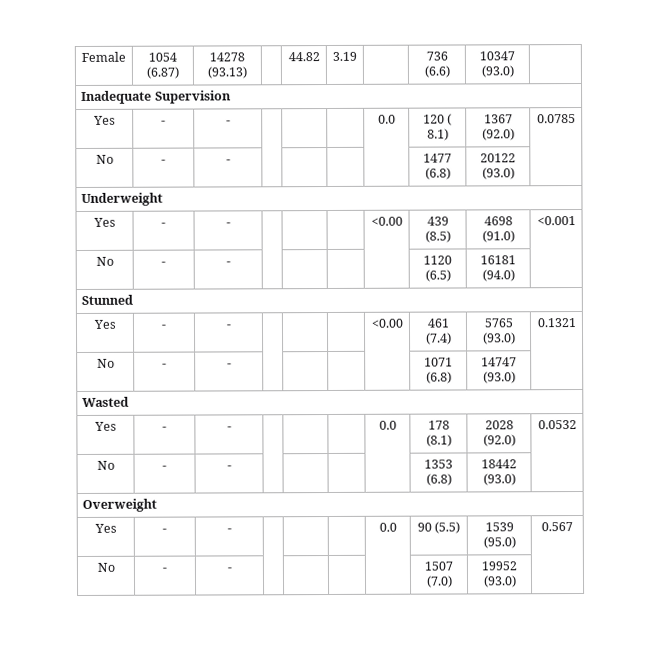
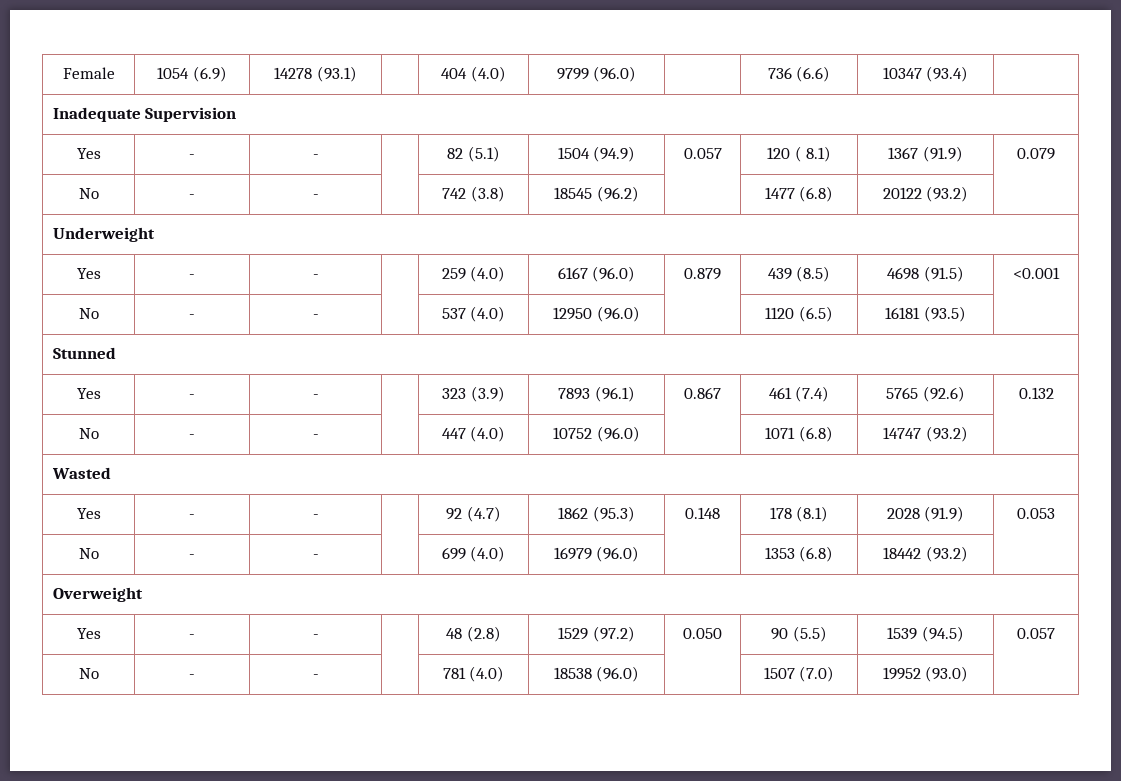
[146,66,179,79] (6.87) -> [192,66,227,82] (6.9)
[207,66,247,79] [287,52,320,62] [332,51,357,61] (93.13) | | 44.82 | 3.19 -> [316,66,357,82] [441,66,506,82] [556,66,637,82] (93.1) | | 404 (4.0) | 9799 (96.0)
[480,65,514,78] (93.0) -> [926,66,969,82] (93.4)
[377,114,396,124] | | 0.0 -> [447,146,500,162] [557,146,636,162] [683,148,722,159] 82 (5.1) | 1504 (94.9) | 0.057
[481,128,515,141] [536,114,576,124] [95,154,114,164] [161,159,166,164] [225,159,231,164] (92.0) | 0.0785 // No | - | - | | | -> [922,146,963,162] [1017,148,1055,160] [78,188,99,199] [189,194,195,199] [312,194,319,199] [442,186,505,202] [554,186,639,202] (91.9) | 0.079 // No | - | - | | 742 (3.8) | 18545 (96.2)
[481,167,515,180] (93.0) -> [926,186,969,202] (93.2)
[370,216,403,226] | | <0.00 -> [441,266,506,282] [557,266,636,282] [684,268,721,280] 259 (4.0) | 6167 (96.0) | 0.879
[481,230,515,243] (91.0) -> [923,266,964,282] (91.5)
(231, 263) | -> [441,306,506,322] [553,306,640,322] 537 (4.0) | 12950 (96.0)
[481,269,515,282] (94.0) -> [923,306,966,322] (93.5)
[370,318,403,328] | | <0.00 -> [442,386,505,402] [558,386,635,402] [684,387,721,399] 323 (3.9) | 7893 (96.1) | 0.867
[482,332,516,345] [536,318,576,328] [96,358,115,368] [162,363,167,368] [226,363,232,368] (93.0) | 0.1321 // No | - | - | | | -> [922,386,965,402] [1018,387,1054,399] [78,428,99,439] [189,434,195,439] [312,434,319,439] [441,426,506,442] [553,426,640,442] (92.6) | 0.132 // No | - | - | | 447 (4.0) | 10752 (96.0)
[482,371,516,384] (93.0) -> [925,426,968,442] (93.2)
[378,420,397,430] | | 0.0 -> [446,506,501,522] [558,506,635,522] [685,507,720,519] 92 (4.7) | 1862 (95.3) | 0.148
[482,434,516,447] [537,420,577,430] [96,460,115,470] [162,465,167,470] [226,465,232,470] (92.0) | 0.0532 // No | - | - | | | -> [924,506,965,522] [1017,508,1055,519] [78,548,99,559] [189,554,195,559] [312,554,319,559] [441,546,506,562] [553,546,640,562] (91.9) | 0.053 // No | - | - | | 699 (4.0) | 16979 (96.0)
[482,473,516,486] (93.0) -> [925,546,968,562] (93.2)
[378,522,397,532] | | 0.0 -> [446,626,501,642] [558,626,635,642] [683,628,722,639] 48 (2.8) | 1529 (97.2) | 0.050
[482,536,516,549] [541,522,573,532] [96,562,115,572] [162,567,167,572] [226,567,232,572] (95.0) | 0.567 // No | - | - | | | -> [921,626,964,642] [1017,628,1055,639] [78,668,99,679] [189,674,195,679] [312,674,319,679] [442,666,505,682] [553,666,640,682] (94.5) | 0.057 // No | - | - | | 781 (4.0) | 18538 (96.0)

